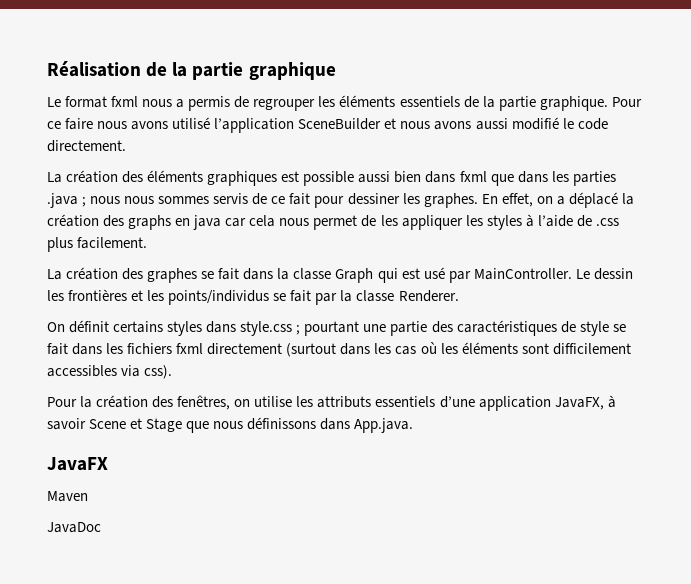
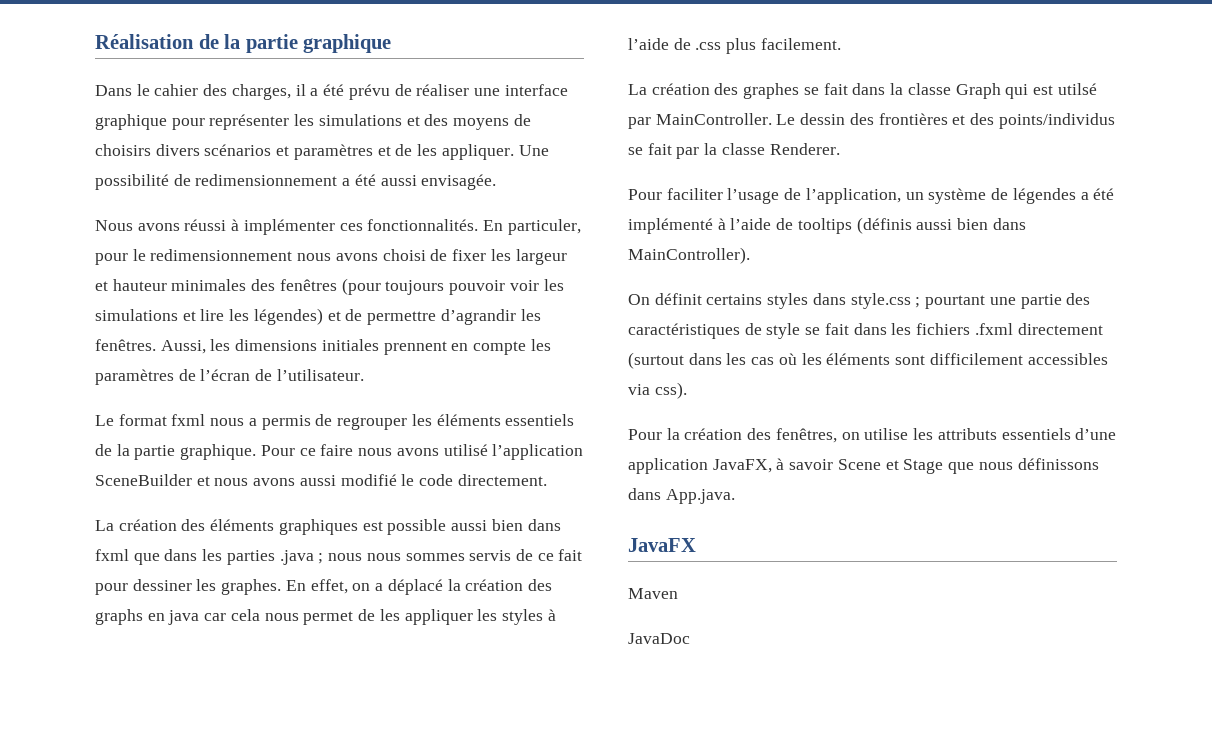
(336, 71) none -> [95,84,568,100] [95,114,531,130] [95,144,549,160] [95,174,497,190] [95,219,581,235] [95,249,567,265] [95,278,564,295] [95,308,541,325] [95,339,551,355] [95,369,364,385] // Dans le cahier des charges, il a été prévu de réaliser une interface graphique pour représenter les simulations et des moyens de choisirs divers scénarios et paramètres et de les appliquer. Une possibilité de redimensionnement a été aussi envisagée. // Nous avons réussi à implémenter ces fonctionnalités. En particuler, pour le redimensionnement nous avons choisi de fixer les largeur et hauteur minimales des fenêtres (pour toujours pouvoir voir les simulations et lire les légendes) et de permettre d’agrandir les fenêtres. Aussi, les dimensions initiales prennent en compte les paramètres de l’écran de l’utilisateur.
[423,267,445,279] usé -> [1057,83,1097,95] utilsé
[47,290,64,301] les -> [849,113,874,125] des
[147,290,165,301] les -> [970,113,995,125] des
(459, 296) none -> [628,188,1115,204] [628,217,1026,234] [628,247,750,264] // Pour faciliter l’usage de l’application, un système de légendes a été implémenté à l’aide de tooltips (définis aussi bien dans MainController).
[176,343,204,354] fxml -> [974,323,1013,335] .fxml

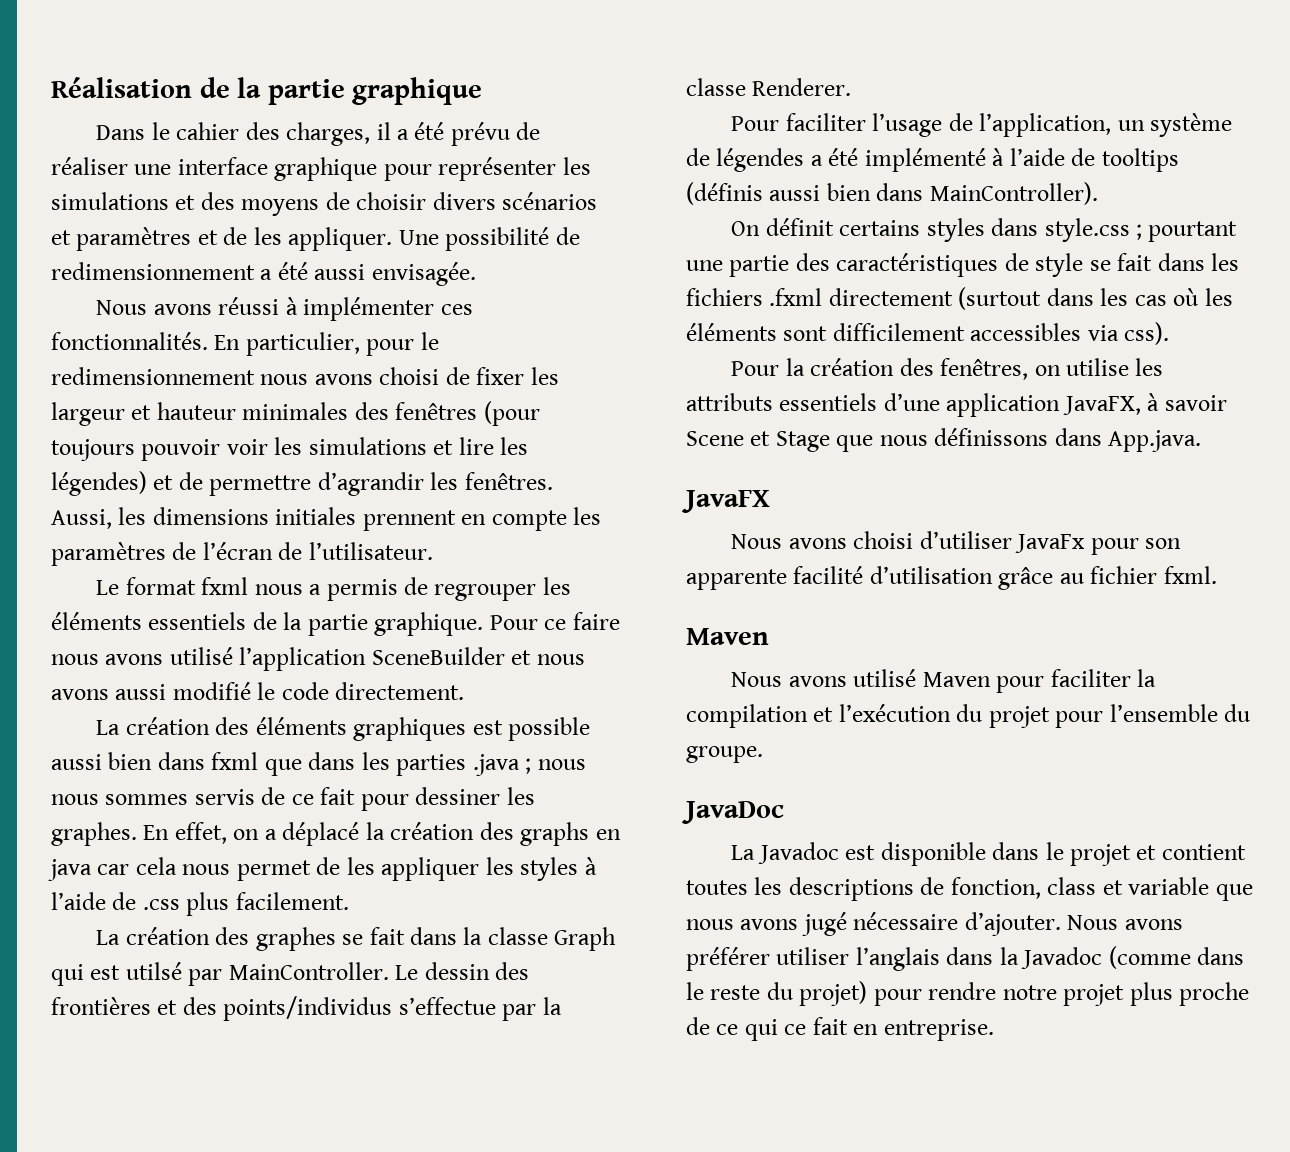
[95,144,151,156] choisirs -> [356,192,427,210] choisir
[507,219,581,235] particuler, -> [245,332,360,356] particulier,
[628,143,672,155] se fait -> [398,997,496,1015] s’effectue
[628,588,678,599] [628,633,690,644] Maven // JavaDoc -> [731,531,1181,555] [686,566,1217,590] [686,628,769,645] [731,669,1156,693] [686,704,1251,728] [686,746,763,763] [682,801,784,824] [731,842,1246,866] [686,877,1253,901] [686,912,1183,936] [686,946,1245,971] [686,981,1250,1006] [686,1017,994,1041] Nous avons choisi d’utiliser JavaFx pour son apparente facilité d’utilisation grâce au fichier fxml. // Maven // Nous avons utilisé Maven pour faciliter la compilation et l’exécution du projet pour l’ensemble du groupe. // JavaDoc // La Javadoc est disponible dans le projet et contient toutes les descriptions de fonction, class et variable que nous avons jugé nécessaire d’ajouter. Nous avons préférer utiliser l’anglais dans la Javadoc (comme dans le reste du projet) pour rendre notre projet plus proche de ce qui ce fait en entreprise.

